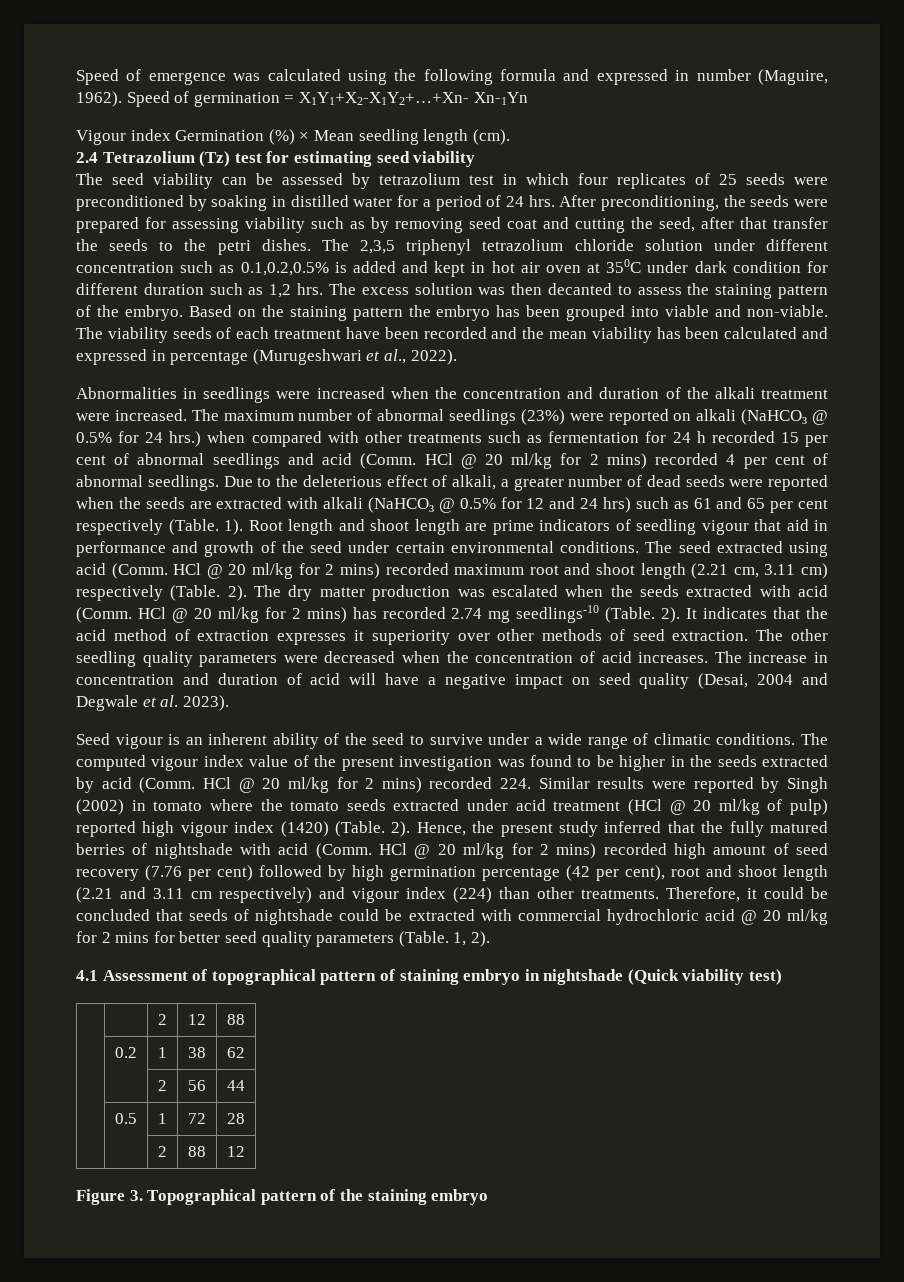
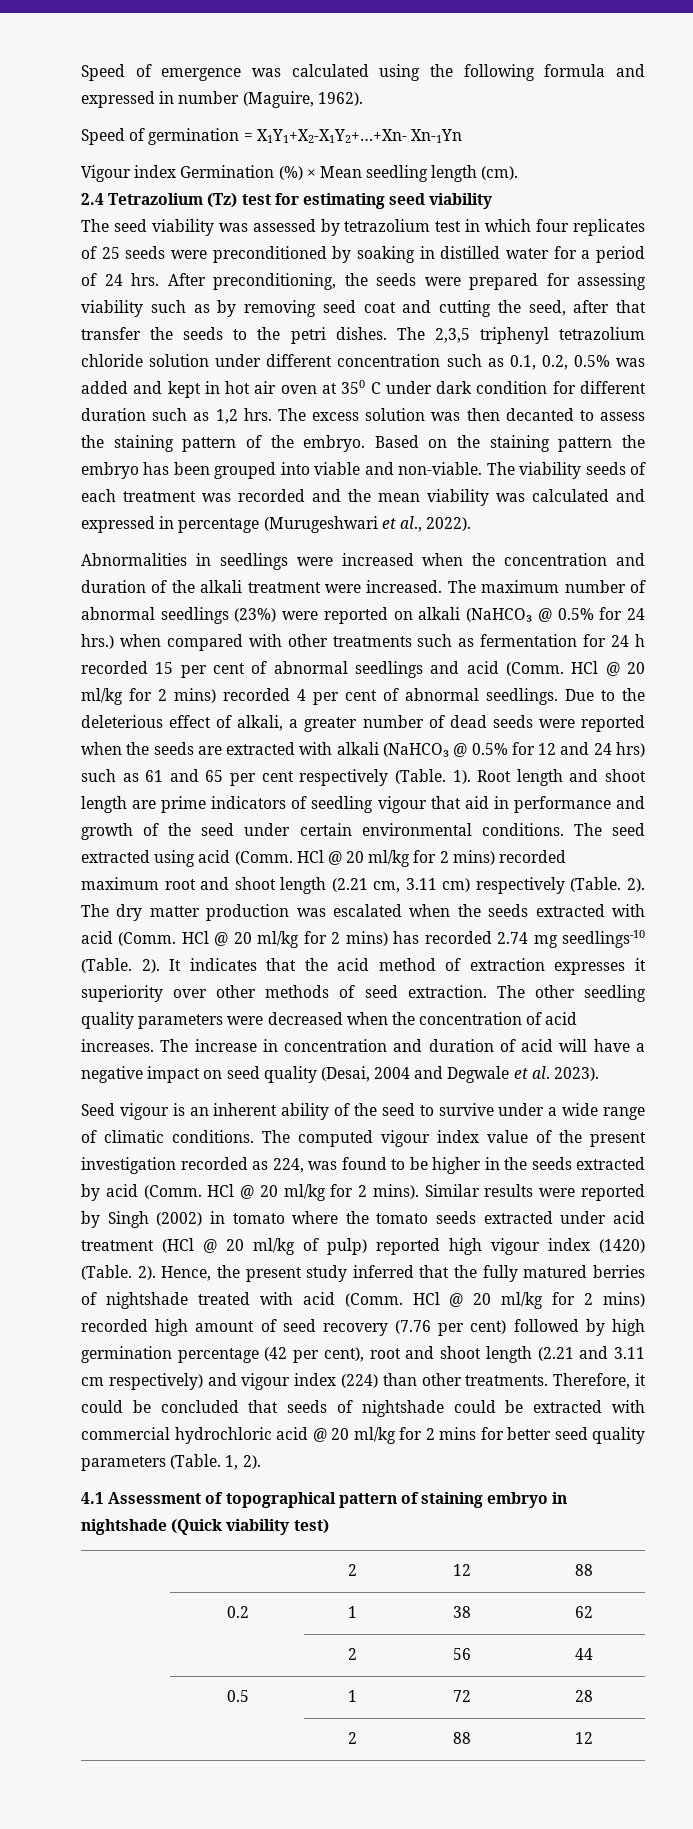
(122, 99) none -> (363, 99) //
[222,173,273,185] can be -> [218,223,248,232] was
[240,262,347,276] 0.1,0.2,0.5% is -> [509,355,646,370] 0.1, 0.2, 0.5% was
[606,259,642,273] 350C -> [341,380,381,394] 350 C
[345,327,419,339] have been -> [202,493,231,502] was
[656,327,720,339] has been -> [496,493,525,502] was
(493, 763) none -> [180,1157,304,1173] recorded as 224,
[381,777,532,793] mins) recorded 224. -> [372,1184,419,1199] mins).
(233, 851) none -> [197,1292,250,1305] treated
[76,1189,489,1205] // Figure 3. Topographical pattern of the staining embryo -> (593, 1738) none

